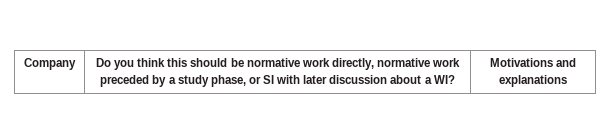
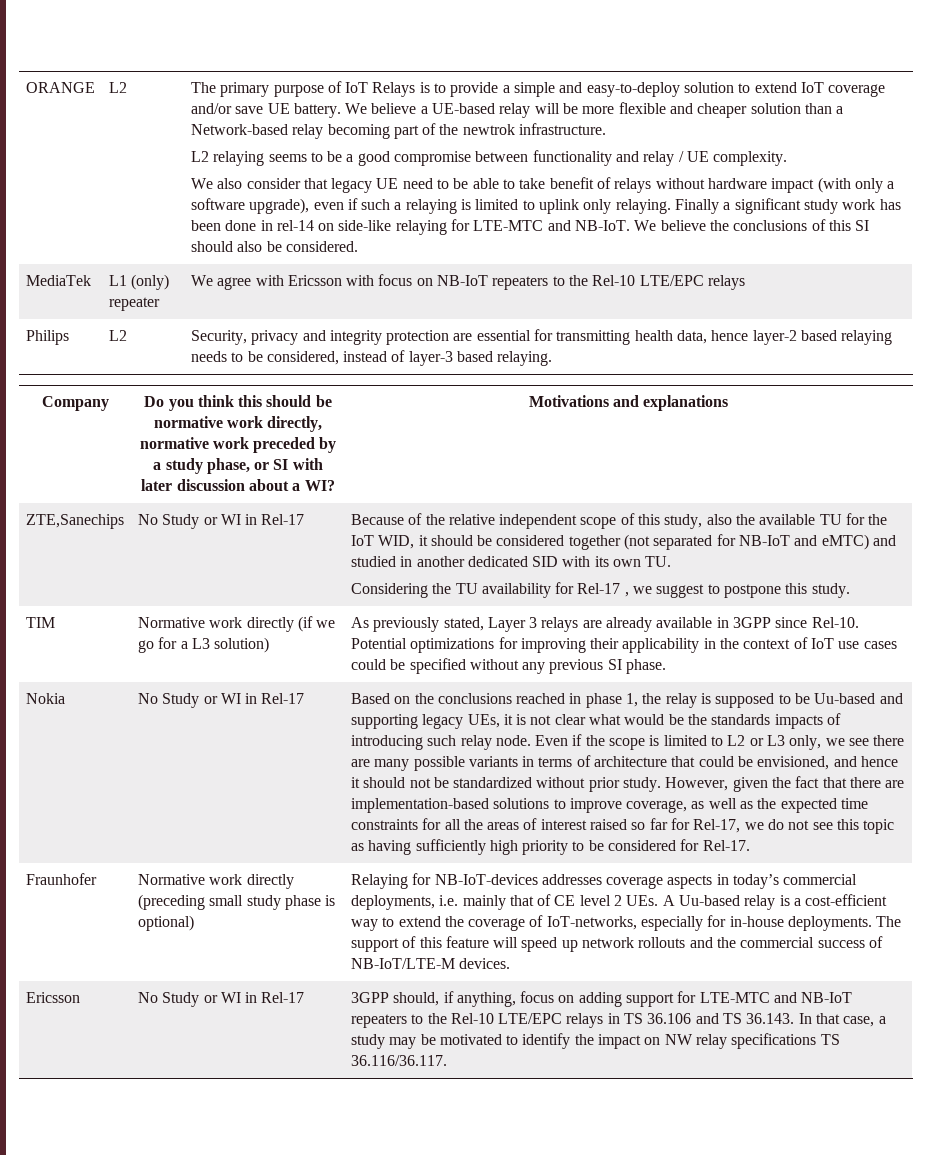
(24, 64) none -> [25,82,95,93] [108,82,127,93] [190,81,886,97] [190,102,844,118] [190,123,607,139] [190,150,788,166] [190,177,895,193] [190,198,901,214] [190,219,870,235] [190,241,358,252] [25,275,91,286] [108,274,170,290] [108,297,160,311] [190,274,746,290] [25,330,69,345] [108,330,127,341] [190,329,893,345] [190,350,553,366] ORANGE | L2 | The primary purpose of IoT Relays is to provide a simple and easy-to-deploy solution to extend IoT coverage and/or save UE battery. We believe a UE-based relay will be more flexible and cheaper solution than a Network-based relay becoming part of the newtrok infrastructure. // L2 relaying seems to be a good compromise between functionality and relay / UE complexity. // We also consider that legacy UE need to be able to take benefit of relays without hardware impact (with only a software upgrade), even if such a relaying is limited to uplink only relaying. Finally a significant study work has been done in rel-14 on side-like relaying for LTE-MTC and NB-IoT. We believe the conclusions of this SI should also be considered. // MediaTek | L1 (only) repeater | We agree with Ericsson with focus on NB-IoT repeaters to the Rel-10 LTE/EPC relays // Philips | L2 | Security, privacy and integrity protection are essential for transmitting health data, hence layer-2 based relaying needs to be considered, instead of layer-3 based relaying. //
(567, 81) none -> [25,514,124,529] [137,514,305,529] [350,513,888,529] [350,534,897,550] [350,556,672,567] [350,582,850,598] [25,617,55,628] [137,616,336,632] [137,637,270,653] [350,617,859,632] [350,637,897,653] [350,658,667,674] [25,693,65,704] [137,693,305,708] [350,693,903,708] [350,713,842,729] [350,734,905,750] [350,755,899,771] [350,776,905,792] [350,798,869,813] [350,818,895,834] [350,839,750,855] [25,873,97,885] [137,874,294,889] [137,894,336,910] [137,915,194,931] [350,873,858,889] [350,894,888,910] [350,915,902,931] [350,936,884,952] [350,958,511,969] [25,992,80,1003] [137,992,305,1007] [350,991,853,1007] [350,1013,886,1028] [350,1033,840,1049] [350,1055,447,1066] // ZTE,Sanechips | No Study or WI in Rel-17 | Because of the relative independent scope of this study, also the available TU for the IoT WID, it should be considered together (not separated for NB-IoT and eMTC) and studied in another dedicated SID with its own TU. // Considering the TU availability for Rel-17 , we suggest to postpone this study. // TIM | Normative work directly (if we go for a L3 solution) | As previously stated, Layer 3 relays are already available in 3GPP since Rel-10. Potential optimizations for improving their applicability in the context of IoT use cases could be specified without any previous SI phase. // Nokia | No Study or WI in Rel-17 | Based on the conclusions reached in phase 1, the relay is supposed to be Uu-based and supporting legacy UEs, it is not clear what would be the standards impacts of introducing such relay node. Even if the scope is limited to L2 or L3 only, we see there are many possible variants in terms of architecture that could be envisioned, and hence it should not be standardized without prior study. However, given the fact that there are implementation-based solutions to improve coverage, as well as the expected time constraints for all the areas of interest raised so far for Rel-17, we do not see this topic as having sufficiently high priority to be considered for Rel-17. // Fraunhofer | Normative work directly (preceding small study phase is optional) | Relaying for NB-IoT-devices addresses coverage aspects in today’s commercial deployments, i.e. mainly that of CE level 2 UEs. A Uu-based relay is a cost-efficient way to extend the coverage of IoT-networks, especially for in-house deployments. The support of this feature will speed up network rollouts and the commercial success of NB-IoT/LTE-M devices. // Ericsson | No Study or WI in Rel-17 | 3GPP should, if anything, focus on adding support for LTE-MTC and NB-IoT repeaters to the Rel-10 LTE/EPC relays in TS 36.106 and TS 36.143. In that case, a study may be motivated to identify the impact on NW relay specifications TS 36.116/36.117.

